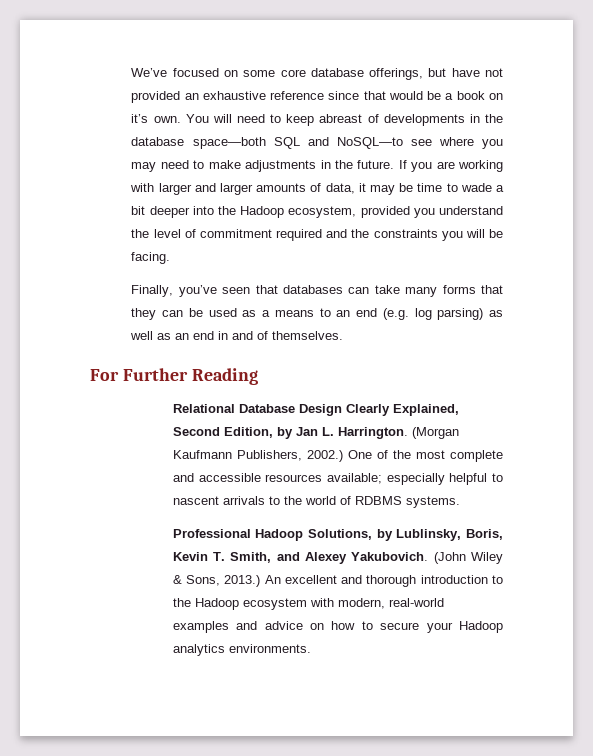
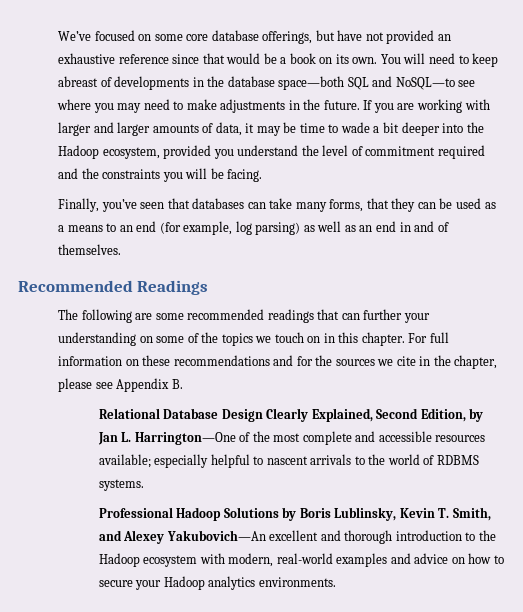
[131,114,149,123] it’s -> [335,54,349,64] its
[442,285,476,294] forms -> [329,199,364,212] forms,
[382,308,409,320] (e.g. -> [159,221,233,235] (for example,
[90,368,258,385] For Further Reading -> [18,280,209,295] [58,309,430,323] [58,332,449,346] [58,355,498,369] [58,378,183,392] Recommended Readings // The following are some recommended readings that can further your understanding on some of the topics we touch on in this chapter. For full information on these recommendations and for the sources we cite in the chapter, please see Appendix B.
[337,427,459,439] [172,450,372,462] Harrington. (Morgan Kaufmann Publishers, 2002.) One -> [134,432,236,445] Harrington—One
[308,529,503,541] Solutions, by Lublinsky, Boris, -> [223,507,397,521] Solutions by Boris Lublinsky,
[351,552,503,564] [172,575,281,587] Yakubovich. (John Wiley & Sons, 2013.) An -> [166,530,266,541] Yakubovich—An

